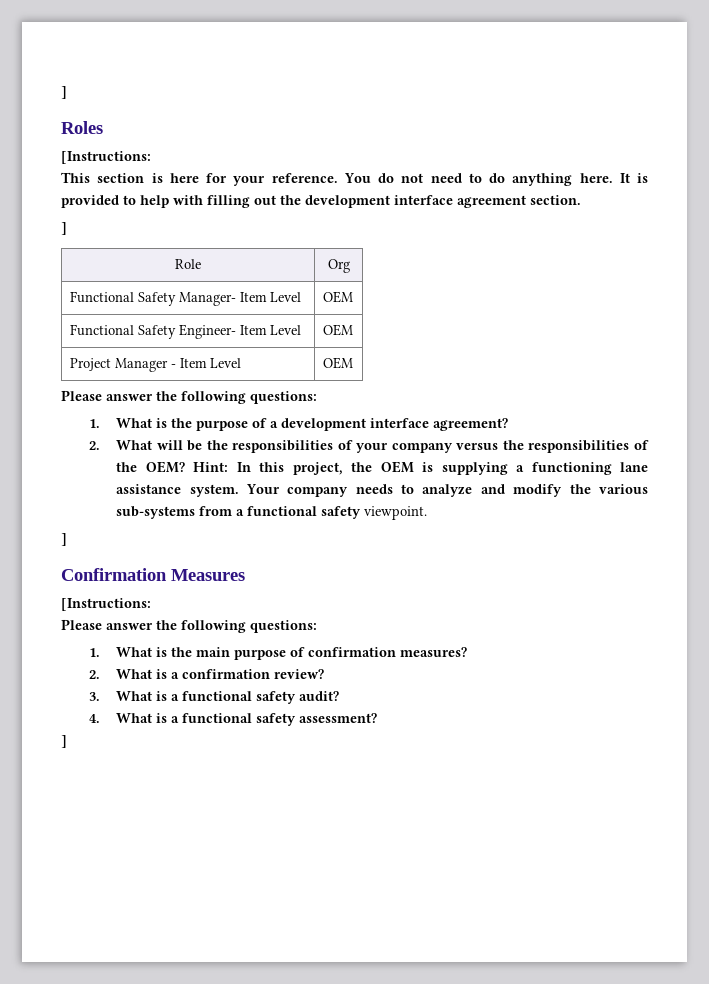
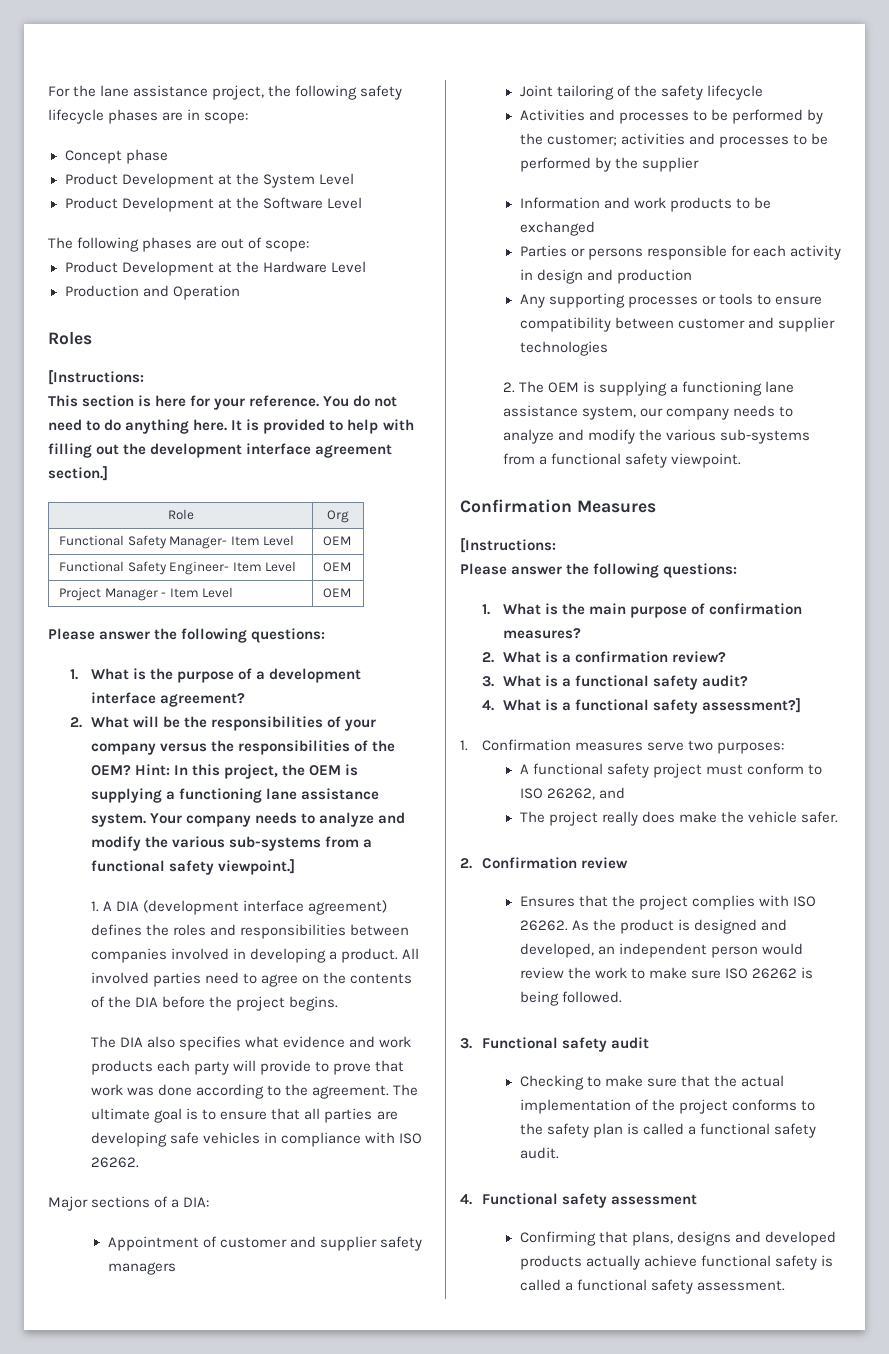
[61,86,67,99] ] -> [48,85,403,100] [48,109,249,124] [64,149,168,164] [64,173,354,188] [64,197,362,212] [48,237,310,252] [64,261,366,276] [64,285,240,300] For the lane assistance project, the following safety lifecycle phases are in scope: // Concept phase // Product Development at the System Level // Product Development at the Software Level // The following phases are out of scope: // Product Development at the Hardware Level // Production and Operation
[530,195,581,205] [61,222,67,235] section. // ] -> [48,466,108,481] section.]
(362, 512) none -> [218,859,296,875] [91,900,388,915] [91,924,410,939] [91,948,420,963] [91,972,413,987] [91,996,339,1011] [91,1036,412,1051] [91,1060,405,1075] [91,1084,419,1099] [91,1108,398,1123] [91,1132,423,1147] [91,1157,140,1168] [48,1196,210,1211] [107,1236,422,1251] [107,1262,176,1275] [519,85,763,100] [519,109,823,124] [519,133,828,148] [519,157,699,172] [519,197,771,212] [519,221,595,236] [519,245,841,260] [519,269,692,284] [519,293,822,308] [519,317,835,332] [519,341,608,356] [503,381,795,396] [503,405,794,420] [503,429,811,444] [503,453,668,468] viewpoint.] // 1. A DIA (development interface agreement) defines the roles and responsibilities between companies involved in developing a product. All involved parties need to agree on the contents of the DIA before the project begins. // The DIA also specifies what evidence and work products each party will provide to prove that work was done according to the agreement. The ultimate goal is to ensure that all parties are developing safe vehicles in compliance with ISO 26262. // Major sections of a DIA: // Appointment of customer and supplier safety managers // Joint tailoring of the safety lifecycle // Activities and processes to be performed by the customer; activities and processes to be performed by the supplier // Information and work products to be exchanged // Parties or persons responsible for each activity in design and production // Any supporting processes or tools to ensure compatibility between customer and supplier technologies // 2. The OEM is supplying a functioning lane assistance system, our company needs to analyze and modify the various sub-systems from a functional safety
[61,533,67,546] // ] -> (742, 460) none
[299,713,378,723] [61,735,67,748] assessment? // ] -> [702,698,802,713] [460,739,784,754] [519,763,822,778] [519,787,625,800] [519,811,838,826] [460,857,628,869] [519,895,816,910] [519,919,787,934] [519,943,803,958] [519,967,814,979] [519,991,622,1006] [460,1037,649,1052] [519,1075,784,1090] [519,1099,815,1114] [519,1123,816,1138] [519,1147,559,1159] [460,1193,697,1208] [519,1231,836,1246] [519,1255,833,1270] [519,1279,785,1294] assessment?] // 1. Confirmation measures serve two purposes: // A functional safety project must conform to ISO 26262, and // The project really does make the vehicle safer. // 2. Confirmation review // Ensures that the project complies with ISO 26262. As the product is designed and developed, an independent person would review the work to make sure ISO 26262 is being followed. // 3. Functional safety audit // Checking to make sure that the actual implementation of the project conforms to the safety plan is called a functional safety audit. // 4. Functional safety assessment // Confirming that plans, designs and developed products actually achieve functional safety is called a functional safety assessment.

